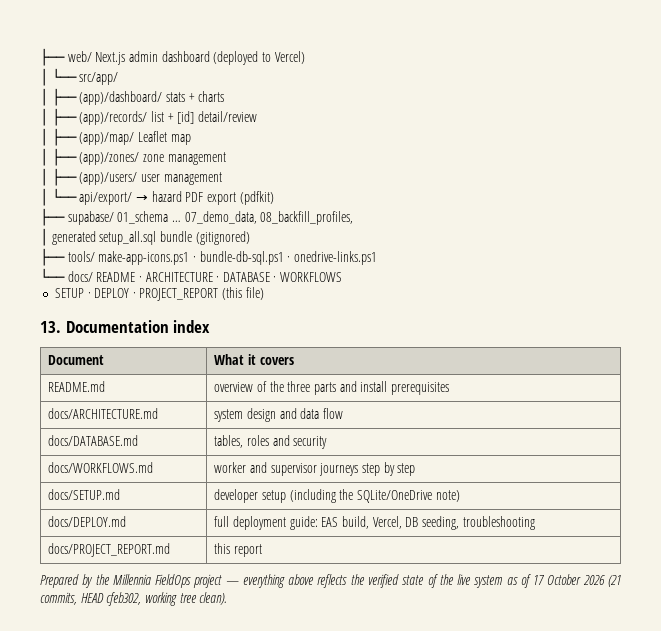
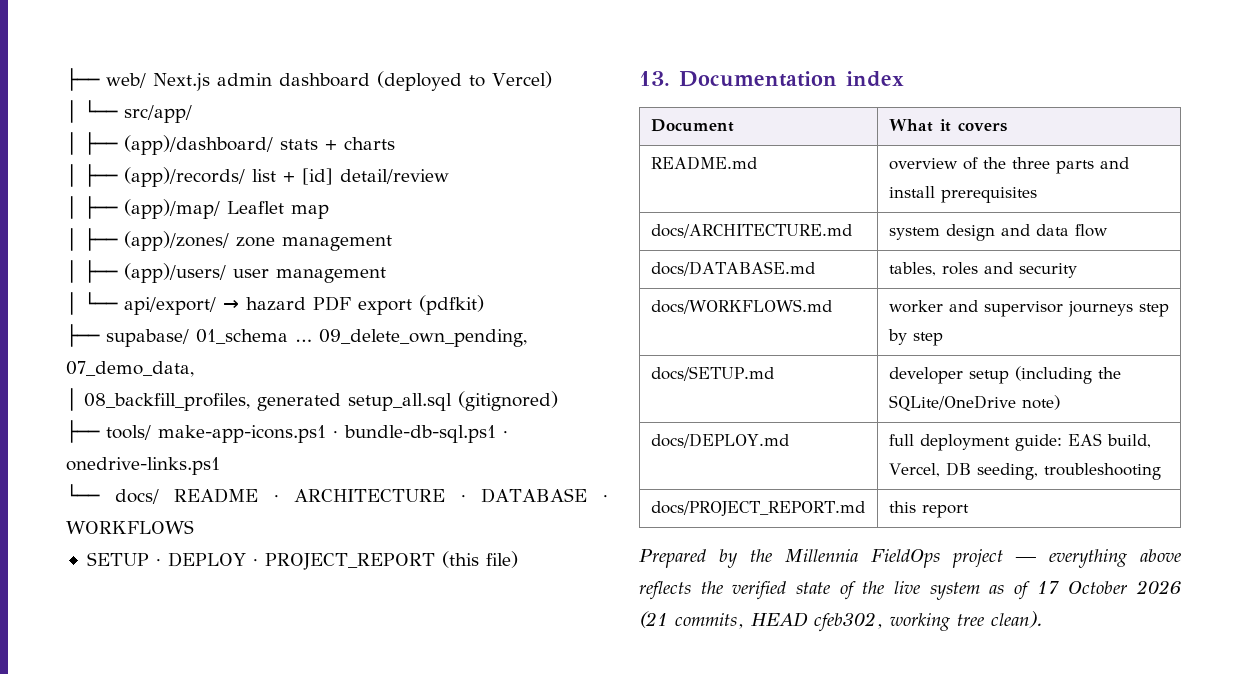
(181, 221) none -> [319,329,527,347] 09_delete_own_pending,
[260,211,354,225] [40,228,48,246] 08_backfill_profiles, // │ -> [66,388,250,411] // │ 08_backfill_profiles,
[159,231,192,242] bundle -> (452, 402) none

